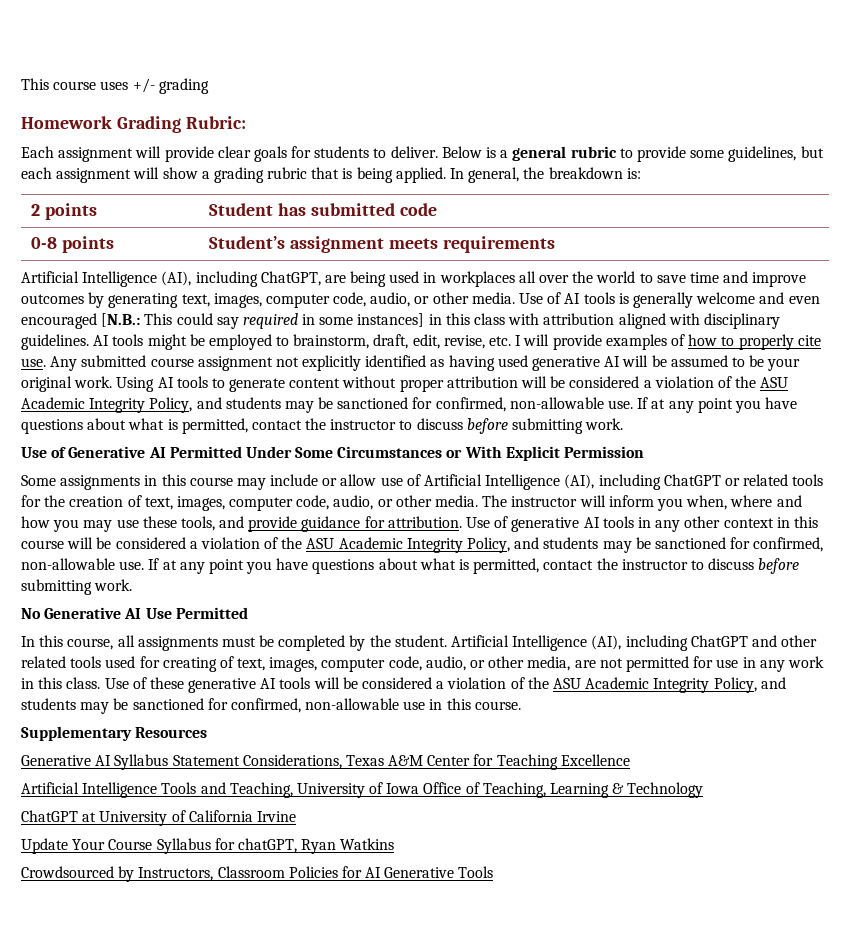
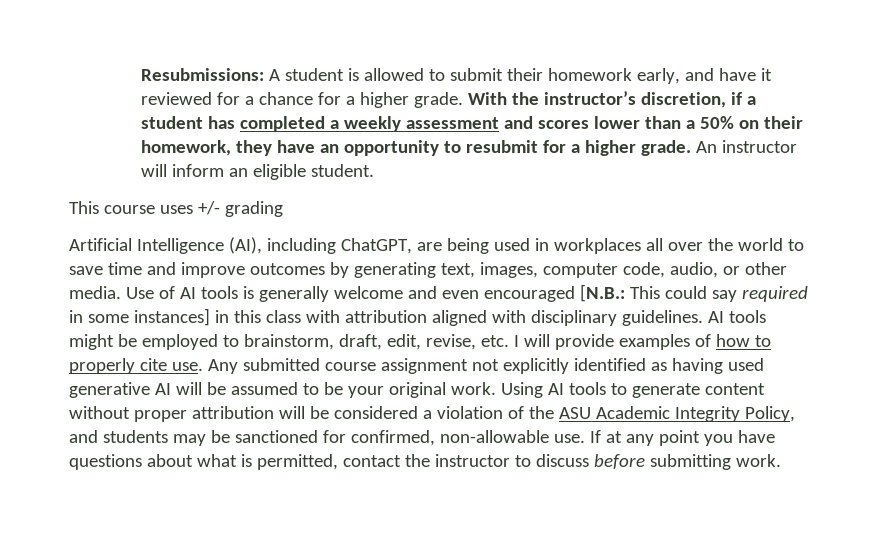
(21, 84) none -> [140,68,772,84] [140,91,756,108] [140,116,803,132] [140,140,797,156] [140,164,374,180] Resubmissions: A student is allowed to submit their homework early, and have it reviewed for a chance for a higher grade. With the instructor’s discretion, if a student has completed a weekly assessment and scores lower than a 50% on their homework, they have an opportunity to resubmit for a higher grade. An instructor will inform an eligible student. //
[21,116,246,133] [21,146,824,162] [21,167,641,183] [31,203,98,220] [209,203,437,216] [31,236,115,253] [209,236,555,253] // Homework Grading Rubric: // Each assignment will provide clear goals for students to deliver. Below is a general rubric to provide some guidelines, but each assignment will show a grading rubric that is being applied. In general, the breakdown is: // 2 points | Student has submitted code // 0-8 points | Student’s assignment meets requirements -> (283, 209) none
[21,446,645,461] [21,474,824,490] [21,495,802,511] [21,516,818,532] [21,537,824,553] [21,558,800,574] [21,579,133,595] [21,607,248,619] [21,635,818,651] [21,656,824,672] [21,677,786,693] [21,698,521,714] [21,726,208,741] [21,754,630,770] [21,782,704,798] [21,810,296,826] [21,838,395,854] [21,866,494,882] // Use of Generative AI Permitted Under Some Circumstances or With Explicit Permission // Some assignments in this course may include or allow use of Artificial Intelligence (AI), including ChatGPT or related tools for the creation of text, images, computer code, audio, or other media. The instructor will inform you when, where and how you may use these tools, and provide guidance for attribution. Use of generative AI tools in any other context in this course will be considered a violation of the ASU Academic Integrity Policy, and students may be sanctioned for confirmed, non-allowable use. If at any point you have questions about what is permitted, contact the instructor to discuss before submitting work. // No Generative AI Use Permitted // In this course, all assignments must be completed by the student. Artificial Intelligence (AI), including ChatGPT and other related tools used for creating of text, images, computer code, audio, or other media, are not permitted for use in any work in this class. Use of these generative AI tools will be considered a violation of the ASU Academic Integrity Policy, and students may be sanctioned for confirmed, non-allowable use in this course. // Supplementary Resources // Generative AI Syllabus Statement Considerations, Texas A&M Center for Teaching Excellence // Artificial Intelligence Tools and Teaching, University of Iowa Office of Teaching, Learning & Technology // ChatGPT at University of California Irvine // Update Your Course Syllabus for chatGPT, Ryan Watkins // Crowdsourced by Instructors, Classroom Policies for AI Generative Tools -> (781, 460) none

